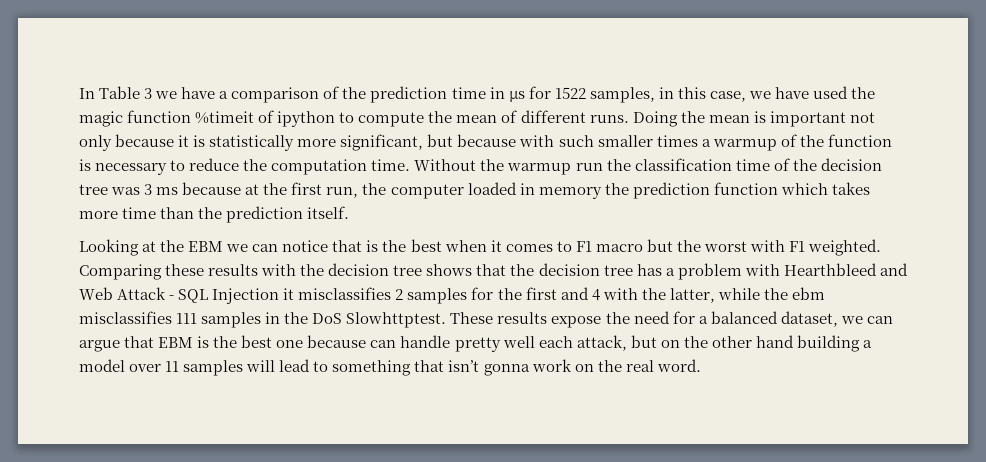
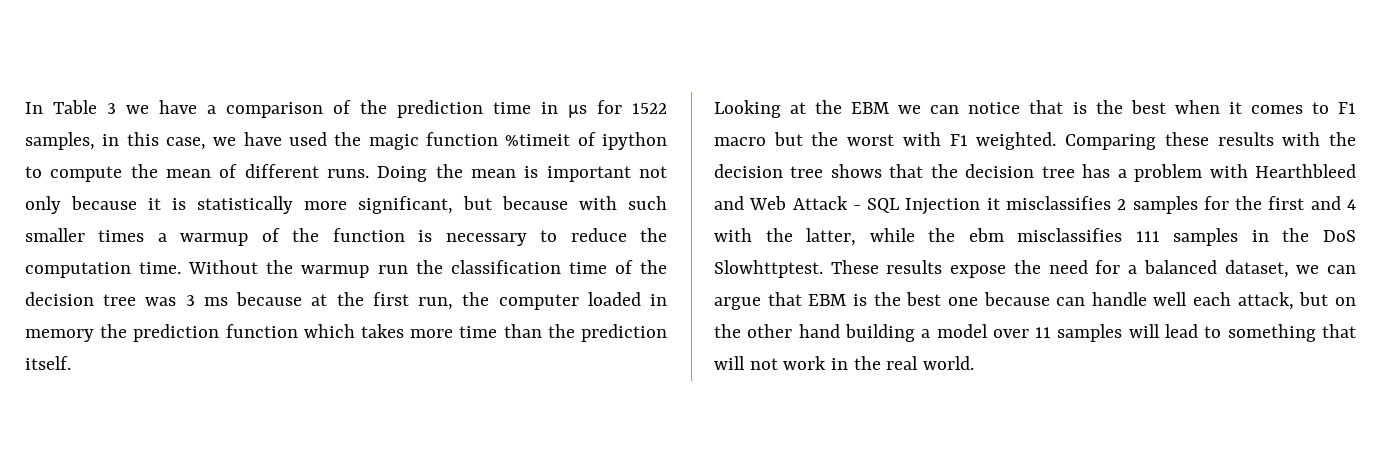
[454,337,501,352] pretty -> (1147, 299) none
[448,359,594,376] isn’t gonna work on -> [714,356,849,370] will not work in
[656,359,701,372] word. -> [923,356,975,370] world.

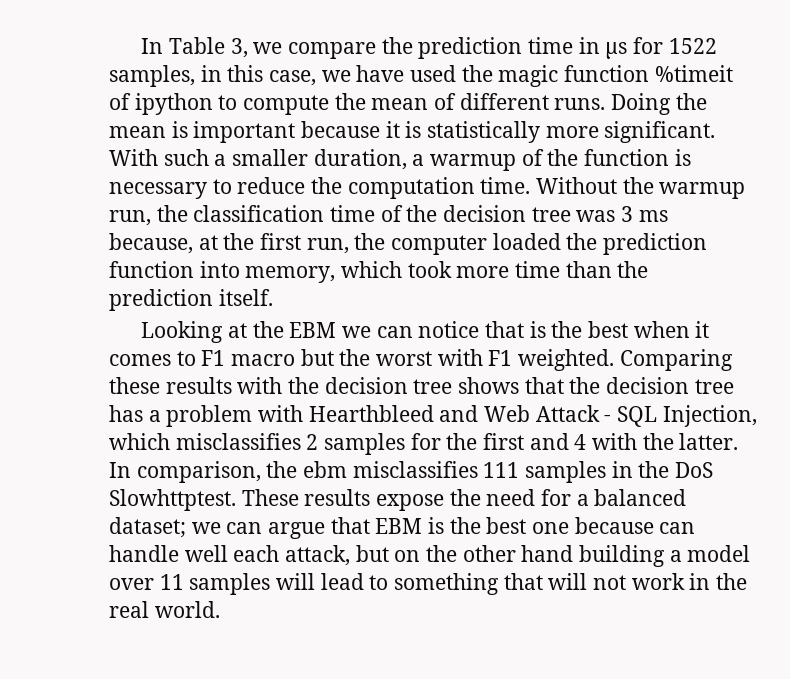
[107,100,351,118] 3 we have a comparison of -> [230,38,377,59] 3, we compare
[639,166,667,178] [25,196,61,214] not only -> (296, 132) none
[358,196,667,214] [25,228,145,242] significant, but because with such smaller times -> [604,121,716,143] [109,149,407,170] significant. With such a smaller duration,
[377,265,408,274] run -> [109,210,151,226] run,
[236,292,303,306] because -> [109,233,193,254] because,
[650,294,667,306] [25,329,94,342] in memory -> (561, 241) none
[303,324,404,338] which takes -> [199,261,452,283] into memory, which took
[905,198,1000,215] Injection it -> [662,405,757,427] [109,433,170,450] Injection, which
[806,228,915,246] latter, while -> [679,433,739,450] [109,461,261,483] latter. In comparison,
[1224,260,1289,278] dataset, -> [109,517,186,538] dataset;

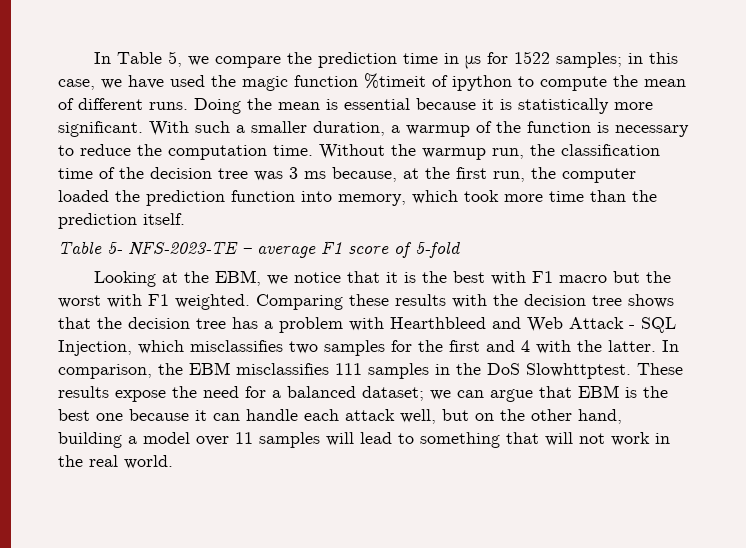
[230,38,248,58] 3, -> [168,51,183,67] 5,
[109,65,195,87] samples, -> [556,52,623,68] samples;
[193,121,296,143] important -> [344,98,410,110] essential
(273, 297) none -> [58,241,461,258] // Table 5- NFS-2023-TE – average F1 score of 5-fold
[289,322,413,338] EBM we can -> [215,270,289,286] EBM, we
[529,321,710,338] [109,351,196,366] is the best when it comes to -> [386,271,527,285] it is the best with
[306,434,319,450] 2 -> [289,341,318,354] two
[303,461,348,478] ebm -> [189,362,230,375] EBM
(654, 525) none -> [195,410,207,421] it
[184,545,351,566] well each attack, -> [304,409,436,424] each attack well,
[521,545,574,562] hand -> [578,409,622,424] hand,

